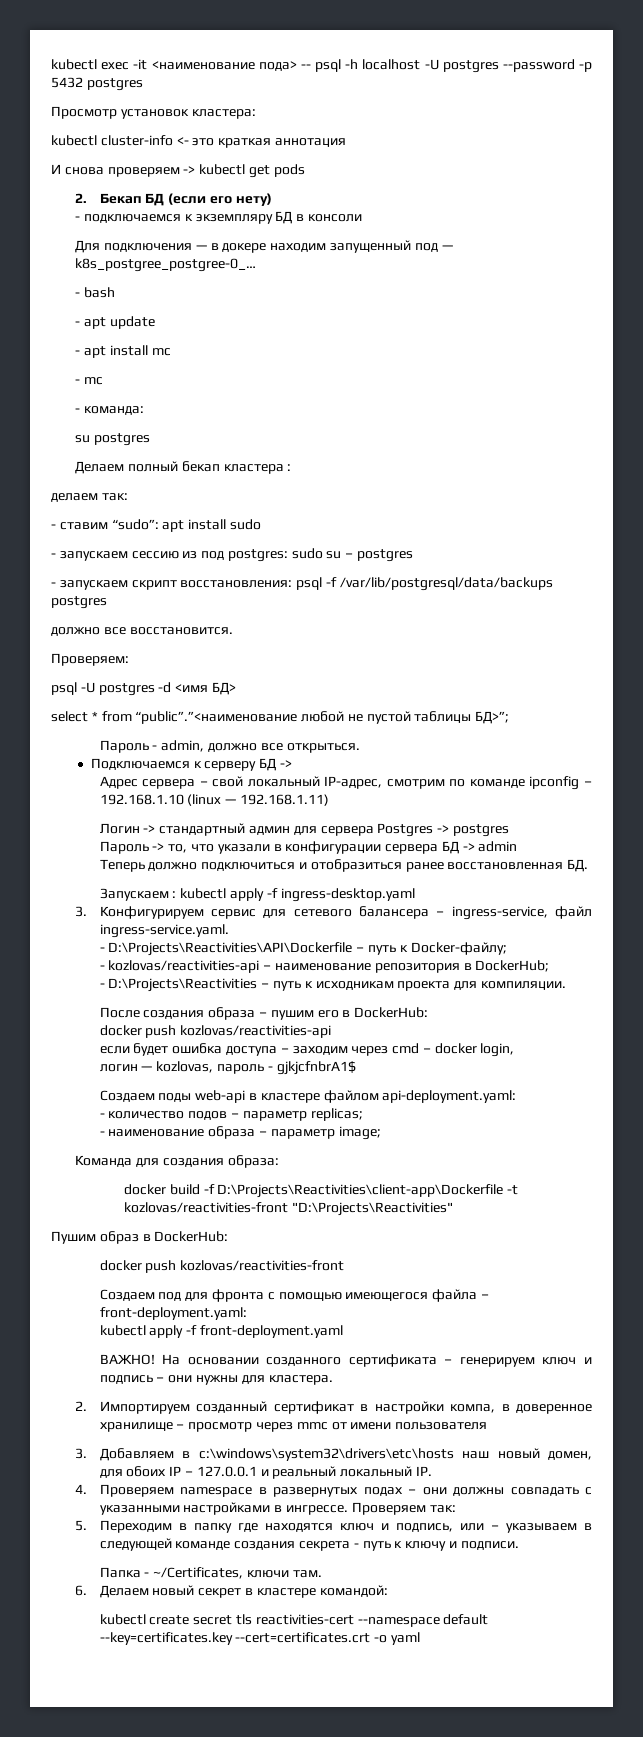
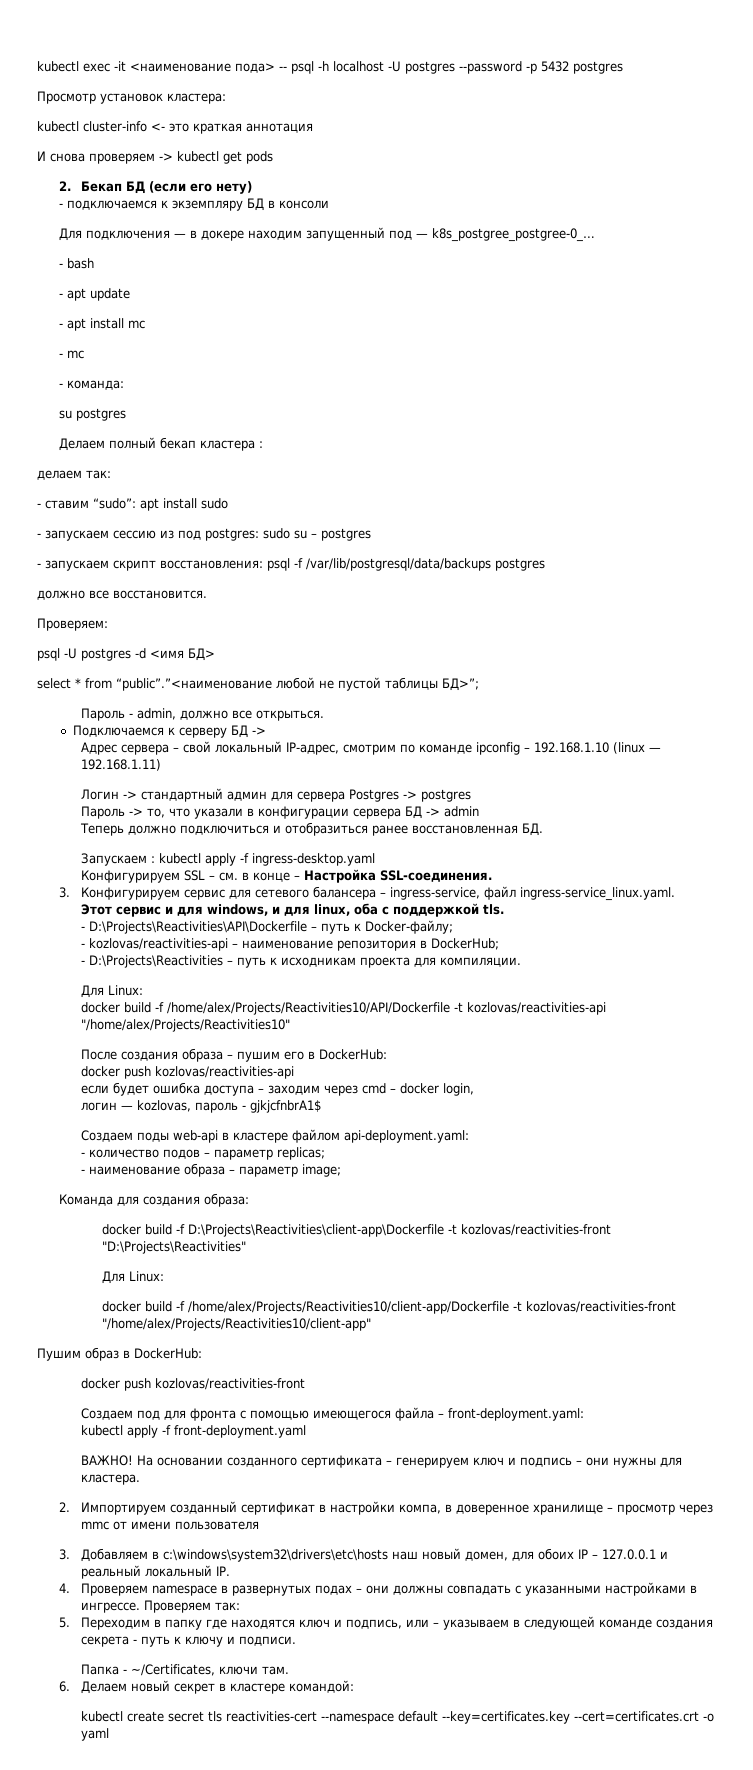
(415, 895) none -> [80,869,492,883] // Конфигурируем SSL – см. в конце – Настройка SSL-соединения.
[99,924,229,938] ingress-service.yaml. -> [519,887,675,901] [80,903,504,917] ingress-service_linux.yaml. // Этот сервис и для windows, и для linux, оба с поддержкой tls.
(566, 985) none -> [80,985,143,998] [80,1002,606,1015] [80,1019,290,1032] // Для Linux: // docker build -f /home/alex/Projects/Reactivities10/API/Dockerfile -t kozlovas/reactivities-api "/home/alex/Projects/Reactivities10"
(453, 1209) none -> [102,1271,165,1284] [102,1301,677,1314] [102,1318,372,1331] // Для Linux: // docker build -f /home/alex/Projects/Reactivities10/client-app/Dockerfile -t kozlovas/reactivities-front "/home/alex/Projects/Reactivities10/client-app"

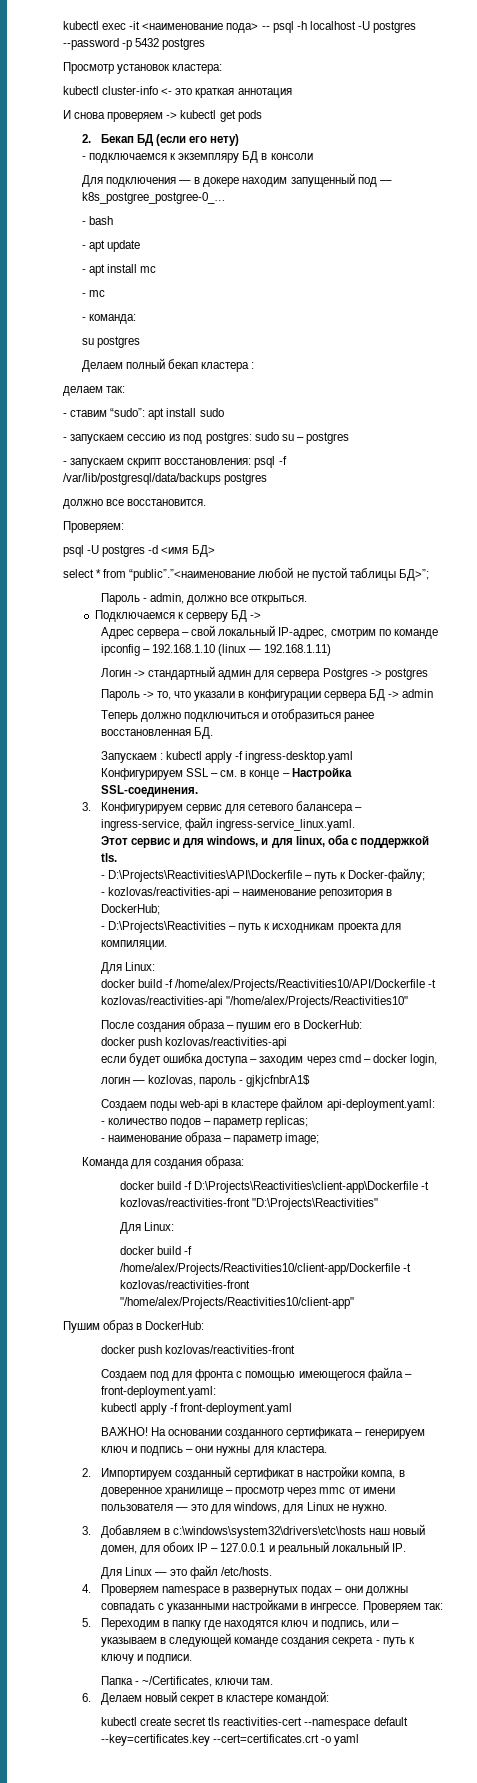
(259, 1525) none -> [175,1502,387,1514] — это для windows, для Linux не нужно.
(230, 1571) none -> [100,1565,273,1579] // Для Linux — это файл /etc/hosts.

